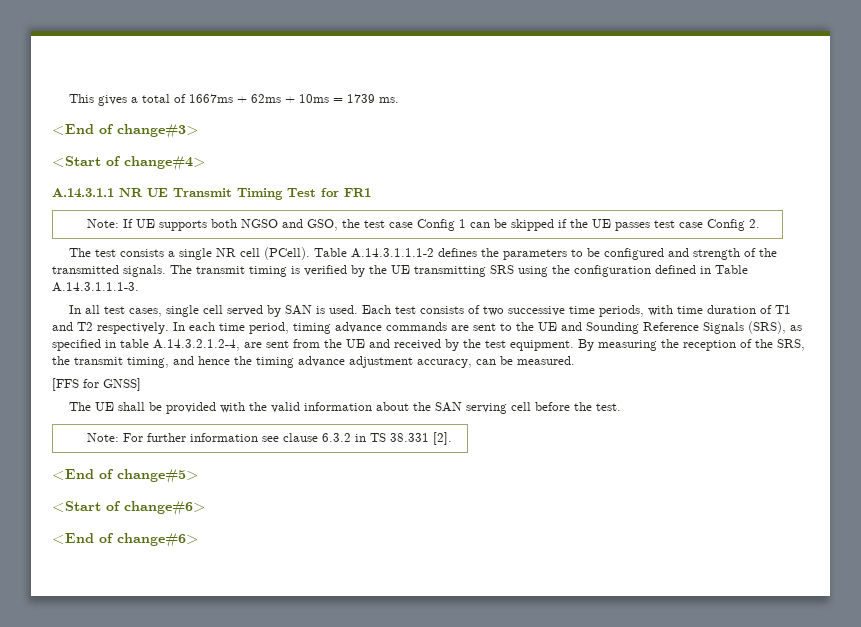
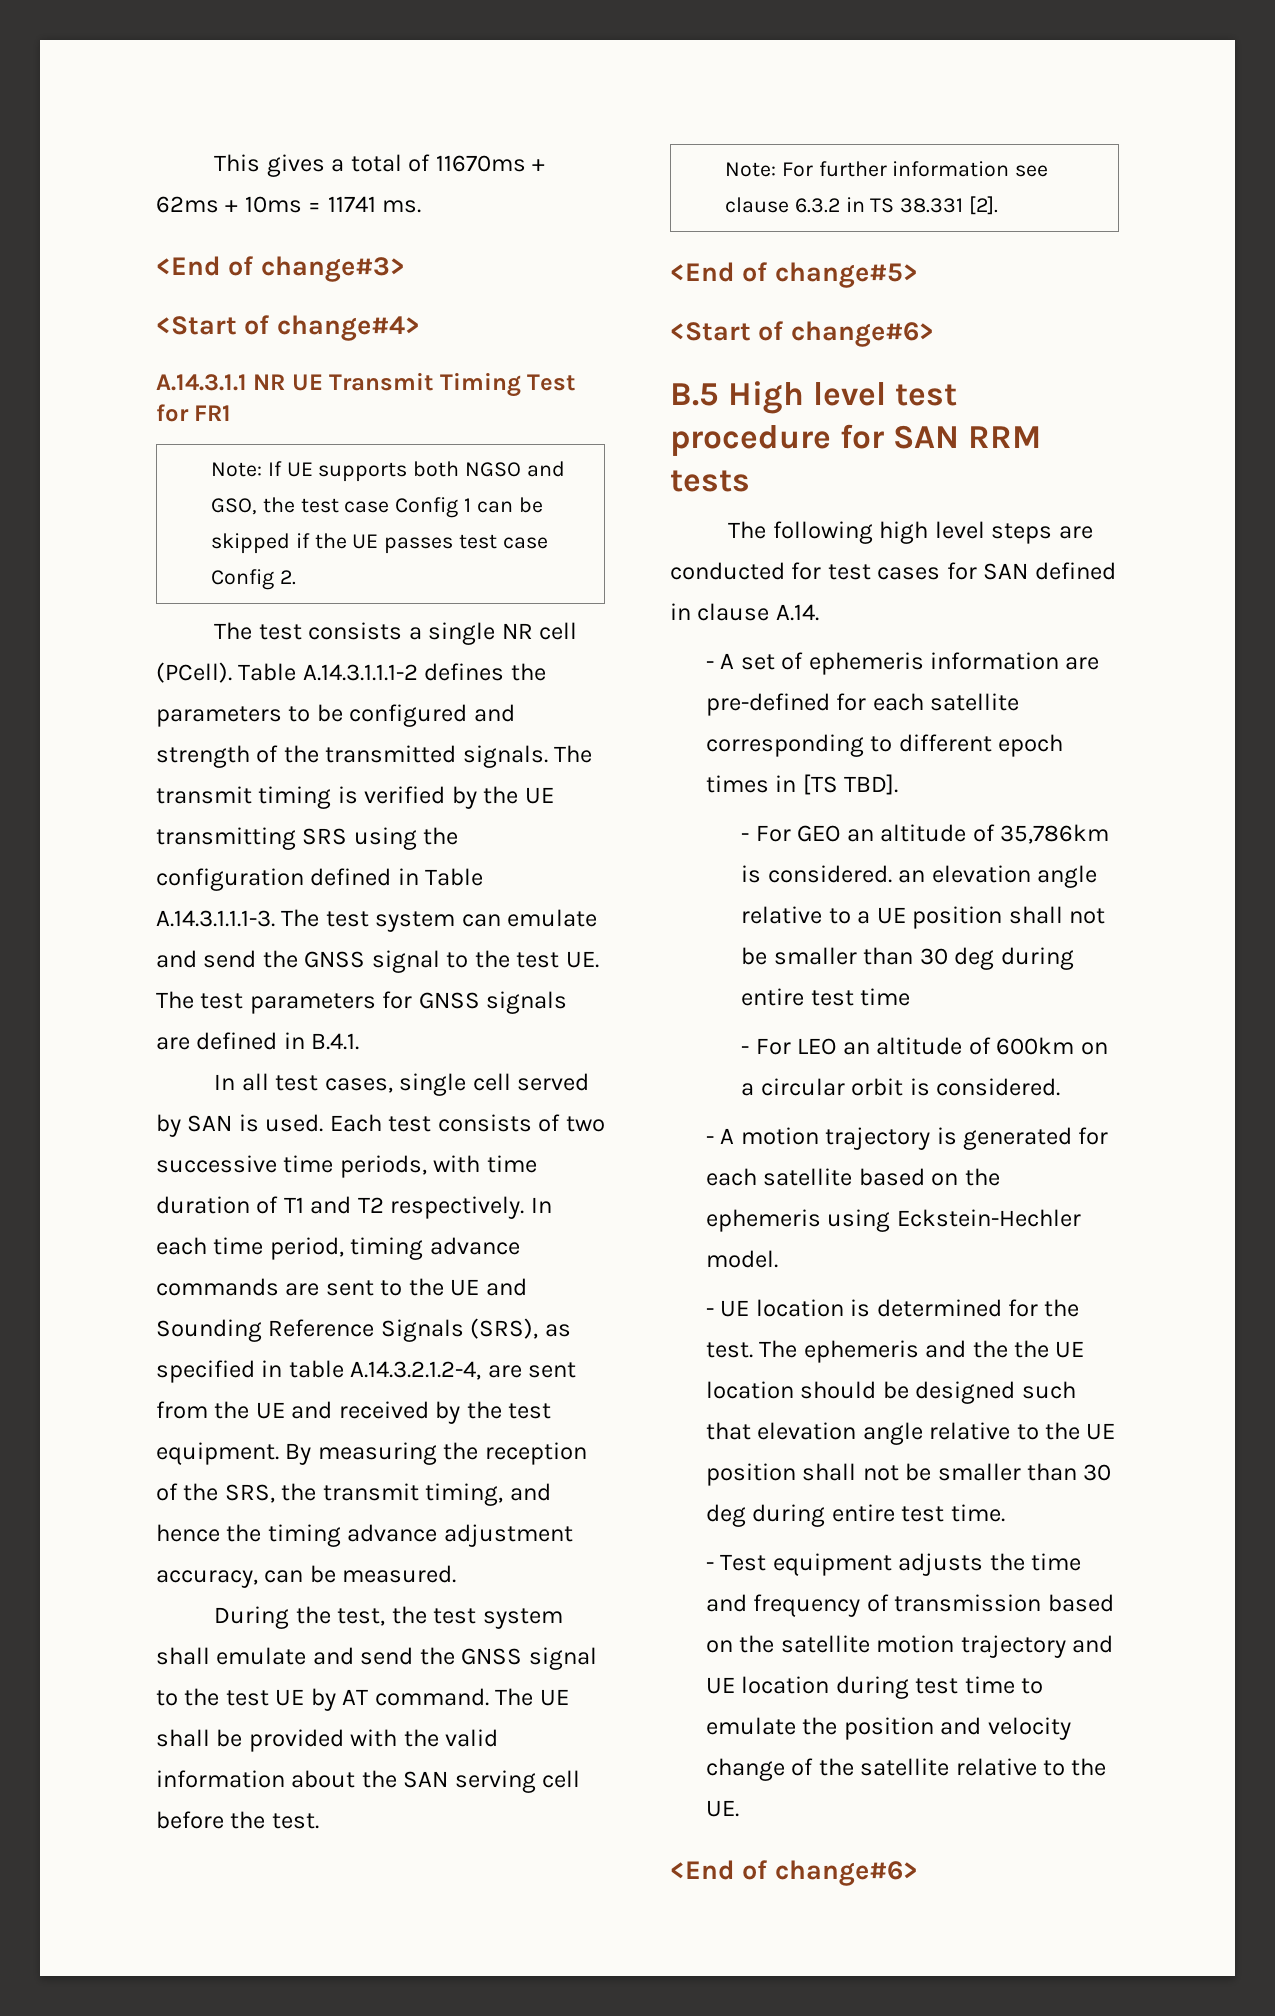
[189,94,234,103] 1667ms -> [435,155,526,172] 11670ms
[347,94,376,103] 1739 -> [327,196,376,212] 11741
(139, 287) none -> [281,909,598,932] [156,950,599,973] [156,991,568,1014] [156,1032,360,1050] The test system can emulate and send the GNSS signal to the test UE. The test parameters for GNSS signals are defined in B.4.1.
[52,378,141,391] [FFS for GNSS] // -> [214,1606,563,1629] [156,1647,597,1670] [156,1688,489,1711] During the test, the test system shall emulate and send the GNSS signal to the test UE by AT command.
(206, 508) none -> [670,381,958,414] [670,424,1042,456] [670,470,750,492] [728,521,1093,544] [670,562,1116,580] [670,603,819,621] [705,652,1100,675] [705,693,1020,716] [705,734,1064,757] [705,774,899,795] [741,824,1110,844] [741,865,1098,888] [741,906,1106,929] [741,947,1074,970] [741,988,911,1006] [741,1037,1108,1055] [741,1078,1061,1096] [705,1127,1109,1150] [705,1168,1000,1186] [705,1209,1081,1232] [705,1250,778,1268] [705,1299,1080,1317] [705,1340,1085,1363] [705,1381,1076,1404] [705,1422,1116,1445] [705,1463,1112,1486] [705,1504,1005,1527] [705,1553,1082,1576] [705,1594,1114,1617] [705,1635,1114,1658] [705,1676,1044,1699] [705,1717,1071,1740] [705,1758,1107,1781] [705,1800,739,1817] // B.5 High level test procedure for SAN RRM tests // The following high level steps are conducted for test cases for SAN defined in clause A.14. // - A set of ephemeris information are pre-defined for each satellite corresponding to different epoch times in [TS TBD]. // - For GEO an altitude of 35,786km is considered. an elevation angle relative to a UE position shall not be smaller than 30 deg during entire test time // - For LEO an altitude of 600km on a circular orbit is considered. // - A motion trajectory is generated for each satellite based on the ephemeris using Eckstein-Hechler model. // - UE location is determined for the test. The ephemeris and the the UE location should be designed such that elevation angle relative to the UE position shall not be smaller than 30 deg during entire test time. // - Test equipment adjusts the time and frequency of transmission based on the satellite motion trajectory and UE location during test time to emulate the position and velocity change of the satellite relative to the UE.

